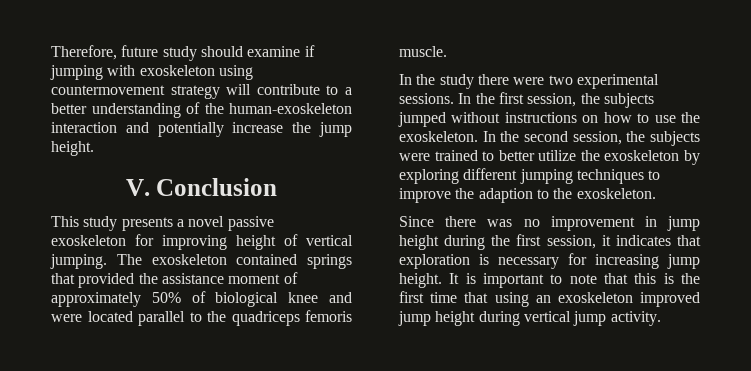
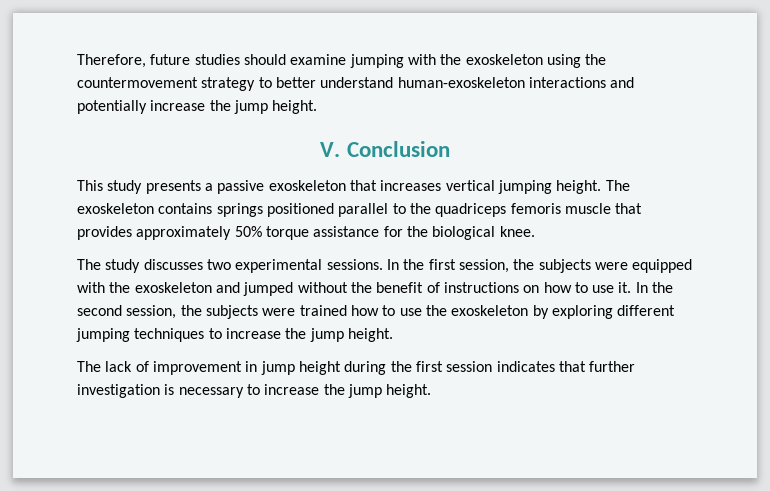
[162,46,197,61] study -> [194,54,240,65] studies
[304,45,315,57] if -> (347, 59) none
(136, 70) none -> [440,54,462,65] the
(253, 72) none -> [585,54,607,65] the
[226,84,352,95] [51,102,352,118] [51,122,117,133] will contribute to a better understanding of the human-exoskeleton interaction -> [258,77,606,88] to better understand human-exoskeleton interactions
[188,216,225,227] novel -> (213, 187) none
[135,234,353,250] [50,254,352,269] [51,272,298,288] [51,291,352,307] [51,311,133,322] for improving height of vertical jumping. The exoskeleton contained springs that provided the assistance moment of approximately 50% of biological knee and were located -> [349,180,630,194] [77,203,334,217] that increases vertical jumping height. The exoskeleton contains springs positioned
[399,46,447,57] [399,74,545,89] muscle. // In the study there were -> [564,203,643,214] [77,226,535,240] [77,259,203,273] muscle that provides approximately 50% torque assistance for the biological knee. // The study discusses
[398,112,501,127] jumped without -> [594,259,693,273] [77,282,440,296] were equipped with the exoskeleton and jumped without the benefit of
[681,112,700,123] [399,131,478,142] the exoskeleton. -> [618,282,632,293] it.
[482,150,577,161] to better utilize -> [350,305,422,316] how to use
[399,188,656,203] [399,216,540,227] improve the adaption to the exoskeleton. // Since there was no -> [225,328,393,342] [77,361,149,372] increase the jump height. // The lack of
[546,235,701,249] [399,253,700,269] [399,273,700,288] [399,291,700,307] [398,311,661,326] session, it indicates that exploration is necessary for increasing jump height. It is important to note that this is the first time that using an exoskeleton improved jump height during vertical jump activity. -> [446,361,636,372] [77,384,432,398] session indicates that further investigation is necessary to increase the jump height.

